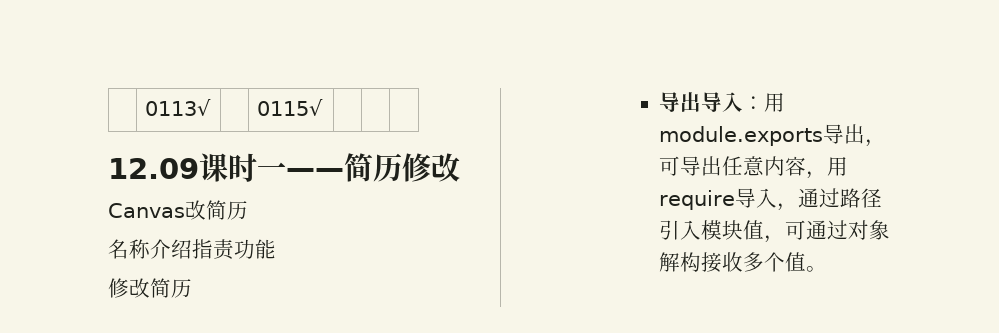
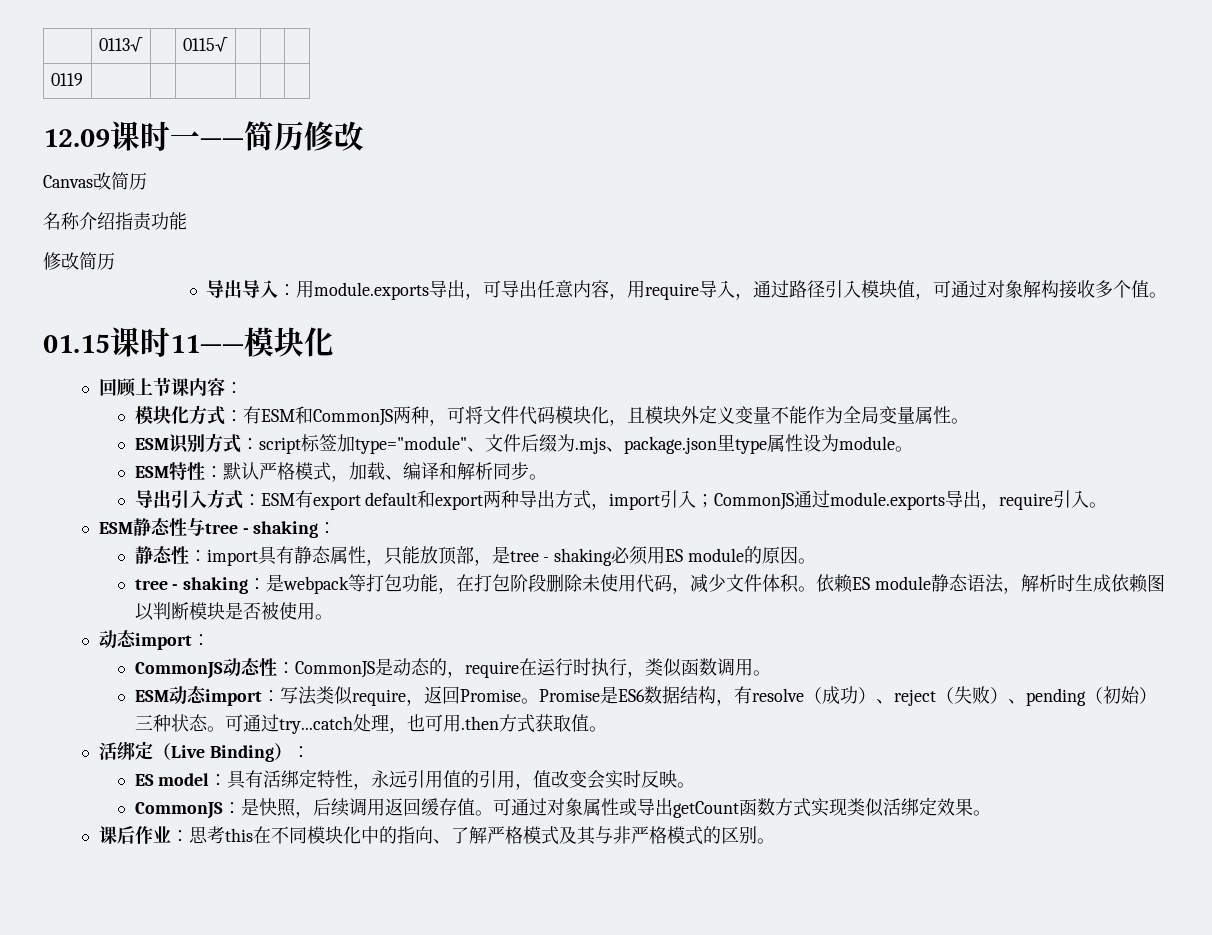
(324, 107) none -> [50,73,83,86] // 0119 | | | | | |
(828, 269) none -> [43,327,334,357] [98,377,243,397] [134,405,969,426] [134,433,913,454] [134,462,547,482] [134,489,1108,510] [98,518,337,538] [134,546,817,566] [134,574,1166,594] [134,602,333,621] [98,630,210,650] [134,658,771,679] [134,686,1157,706] [134,714,607,734] [98,741,310,762] [134,769,696,790] [134,797,991,819] [98,826,775,845] // 01.15课时11——模块化 // 回顾上节课内容： // 模块化方式：有ESM和CommonJS两种，可将文件代码模块化，且模块外定义变量不能作为全局变量属性。 // ESM识别方式：script标签加type="module"、文件后缀为.mjs、package.json里type属性设为module。 // ESM特性：默认严格模式，加载、编译和解析同步。 // 导出引入方式：ESM有export default和export两种导出方式，import引入；CommonJS通过module.exports导出，require引入。 // ESM静态性与tree - shaking： // 静态性：import具有静态属性，只能放顶部，是tree - shaking必须用ES module的原因。 // tree - shaking：是webpack等打包功能，在打包阶段删除未使用代码，减少文件体积。依赖ES module静态语法，解析时生成依赖图以判断模块是否被使用。 // 动态import： // CommonJS动态性：CommonJS是动态的，require在运行时执行，类似函数调用。 // ESM动态import：写法类似require，返回Promise。Promise是ES6数据结构，有resolve（成功）、reject（失败）、pending（初始）三种状态。可通过try...catch处理，也可用.then方式获取值。 // 活绑定（Live Binding）： // ES model：具有活绑定特性，永远引用值的引用，值改变会实时反映。 // CommonJS：是快照，后续调用返回缓存值。可通过对象属性或导出getCount函数方式实现类似活绑定效果。 // 课后作业：思考this在不同模块化中的指向、了解严格模式及其与非严格模式的区别。

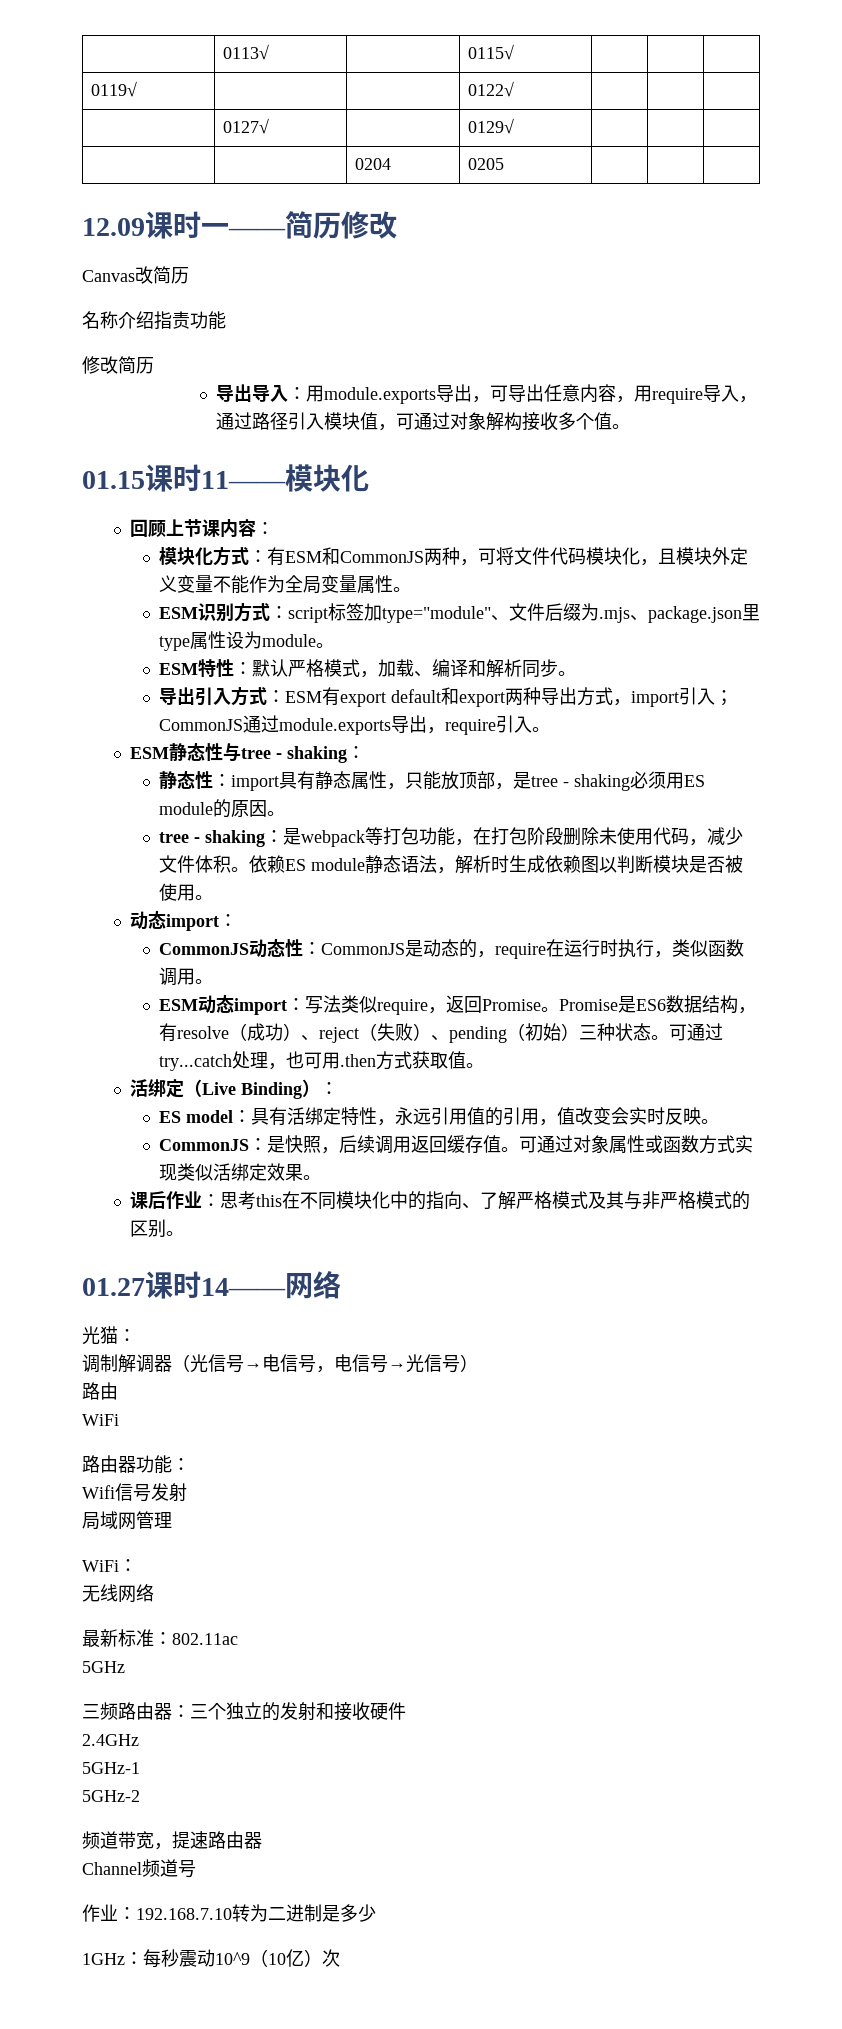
[50,73,83,86] 0119 | | | -> [91,81,138,97] [468,81,515,97] [223,118,270,134] [468,118,515,134] [355,158,392,170] [468,158,505,170] 0119√ | | | 0122√ | | | // | 0127√ | | 0129√ | | | // | | 0204 | 0205
[636,798,739,818] 导出getCount -> (663, 1144) none
(775, 841) none -> [82,1271,341,1299] [82,1326,136,1345] [82,1354,478,1373] [82,1382,118,1400] [82,1414,119,1426] [82,1455,190,1474] [82,1483,187,1502] [82,1511,172,1530] [82,1559,137,1572] [82,1584,154,1603] [82,1629,238,1647] [82,1661,125,1673] [82,1702,406,1721] [82,1734,139,1746] [82,1762,140,1774] [82,1790,140,1802] [82,1831,262,1850] [82,1859,196,1878] [82,1904,376,1922] [82,1949,340,1968] // 01.27课时14——网络 // 光猫： // 调制解调器（光信号→电信号，电信号→光信号） // 路由 // WiFi // 路由器功能： // Wifi信号发射 // 局域网管理 // WiFi： // 无线网络 // 最新标准：802.11ac // 5GHz // 三频路由器：三个独立的发射和接收硬件 // 2.4GHz // 5GHz-1 // 5GHz-2 // 频道带宽，提速路由器 // Channel频道号 // 作业：192.168.7.10转为二进制是多少 // 1GHz：每秒震动10^9（10亿）次

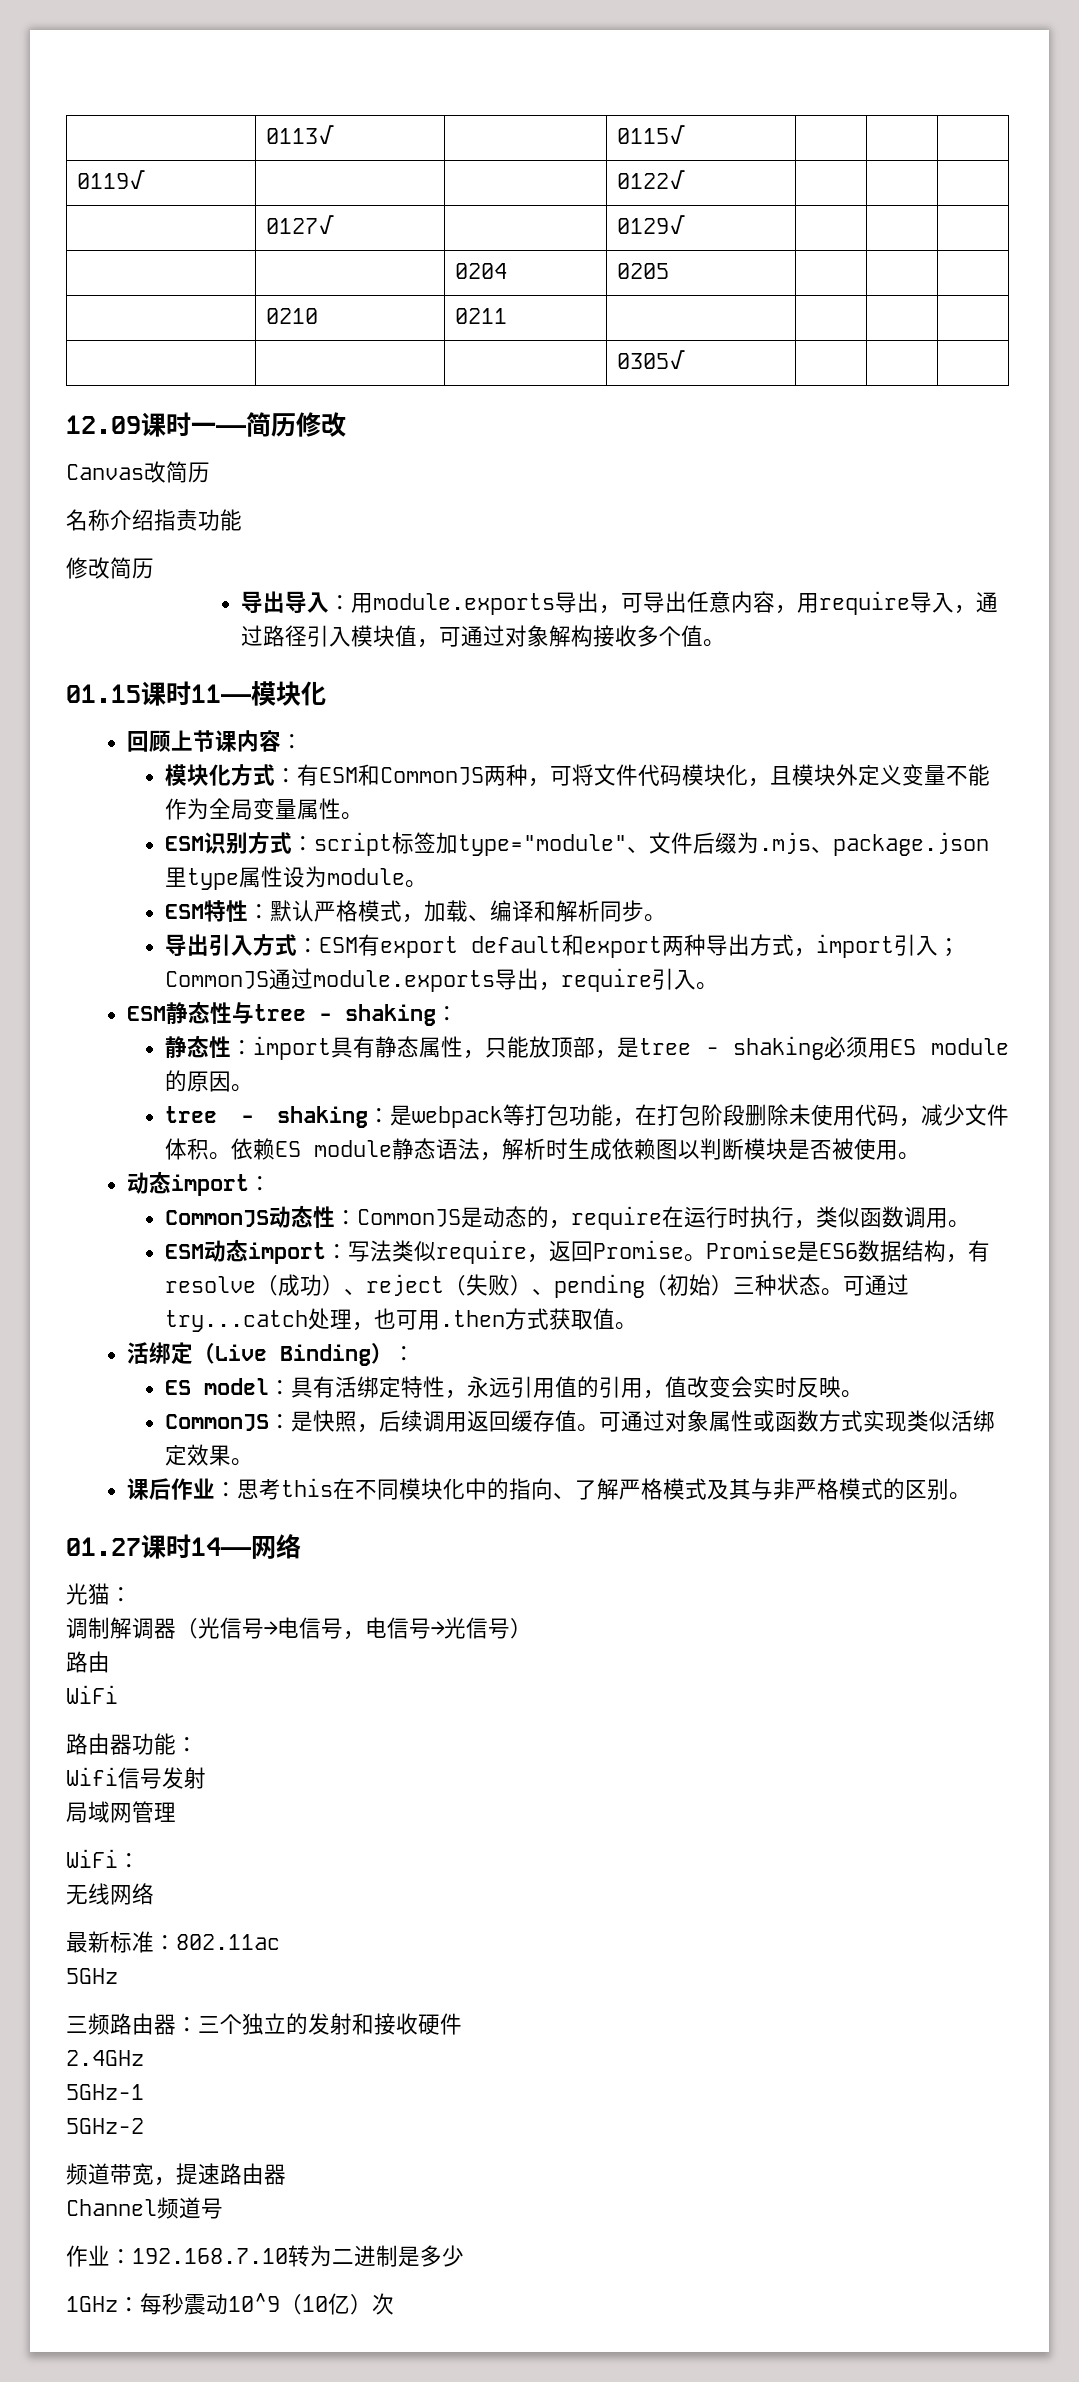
(505, 164) none -> [266,308,319,324] [455,308,508,324] [617,350,686,369] // | 0210 | 0211 | | | | // | | | 0305√ | | |

